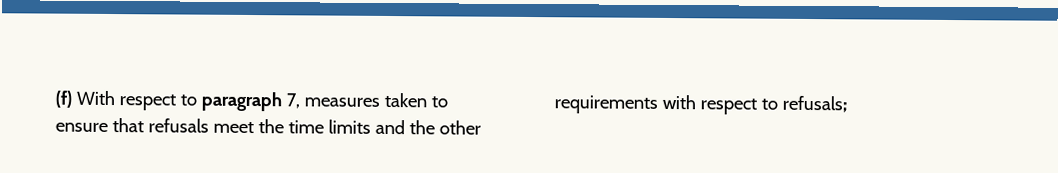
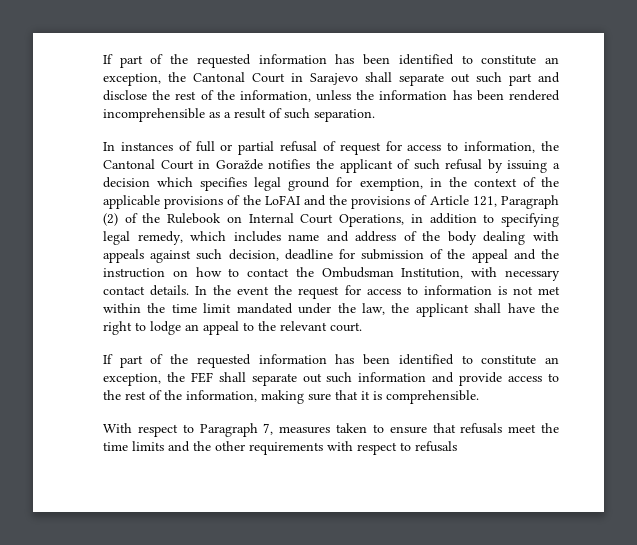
[55,90,72,108] (f) -> [103,54,559,68] [103,72,560,86] [103,90,560,102] [103,108,375,122] [103,141,559,155] [103,159,560,173] [103,177,559,191] [103,195,559,209] [103,213,559,227] [103,231,559,245] [103,249,559,263] [103,267,560,281] [103,285,560,299] [103,303,559,317] [103,321,362,335] [103,354,559,368] [103,372,560,386] [103,390,479,404] If part of the requested information has been identified to constitute an exception, the Cantonal Court in Sarajevo shall separate out such part and disclose the rest of the information, unless the information has been rendered incomprehensible as a result of such separation. // In instances of full or partial refusal of request for access to information, the Cantonal Court in Goražde notifies the applicant of such refusal by issuing a decision which specifies legal ground for exemption, in the context of the applicable provisions of the LoFAI and the provisions of Article 121, Paragraph (2) of the Rulebook on Internal Court Operations, in addition to specifying legal remedy, which includes name and address of the body dealing with appeals against such decision, deadline for submission of the appeal and the instruction on how to contact the Ombudsman Institution, with necessary contact details. In the event the request for access to information is not met within the time limit mandated under the law, the applicant shall have the right to lodge an appeal to the relevant court. // If part of the requested information has been identified to constitute an exception, the FEF shall separate out such information and provide access to the rest of the information, making sure that it is comprehensible. //
[200,91,282,112] paragraph -> [199,423,258,437] Paragraph
[781,95,848,113] refusals; -> [415,441,457,452] refusals

